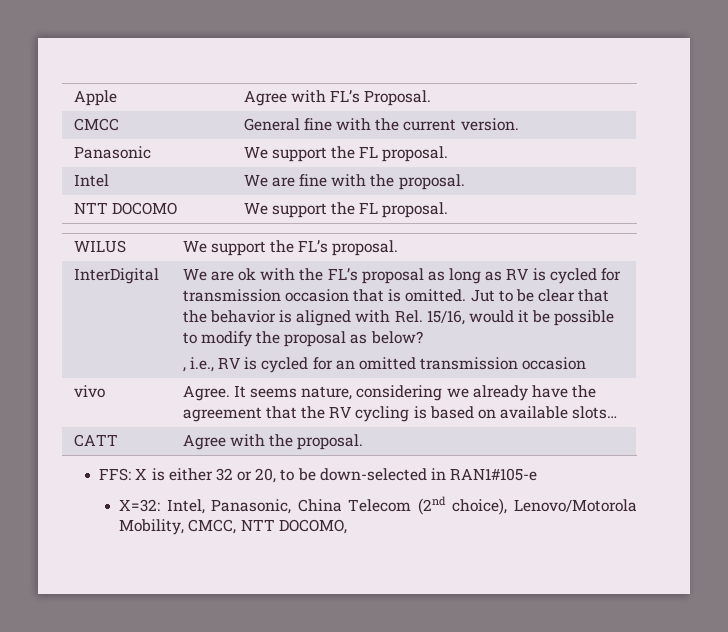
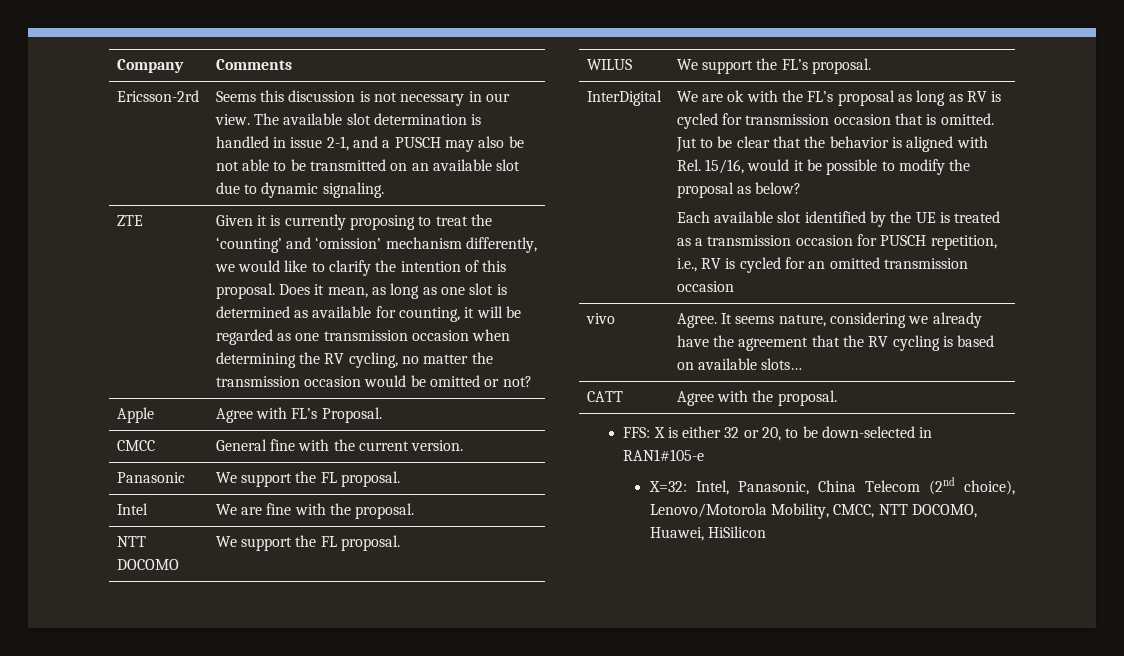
(73, 98) none -> [116,59,184,73] [215,59,292,70] [116,90,199,102] [215,90,511,106] [214,113,482,125] [215,136,524,152] [215,159,521,171] [215,182,384,198] [116,215,143,226] [215,214,493,230] [215,237,538,253] [214,260,507,276] [215,283,507,299] [215,306,522,322] [215,329,511,345] [215,352,493,368] [215,375,532,387] Company | Comments // Ericsson-2rd | Seems this discussion is not necessary in our view. The available slot determination is handled in issue 2-1, and a PUSCH may also be not able to be transmitted on an available slot due to dynamic signaling. // ZTE | Given it is currently proposing to treat the ‘counting’ and ‘omission’ mechanism differently, we would like to clarify the intention of this proposal. Does it mean, as long as one slot is determined as available for counting, it will be regarded as one transmission occasion when determining the RV cycling, no matter the transmission occasion would be omitted or not? //
[182,367,186,372] , -> [676,211,1001,227] [676,234,997,250] Each available slot identified by the UE is treated as a transmission occasion for PUSCH repetition,
(347, 526) none -> [649,526,767,541] Huawei, HiSilicon

